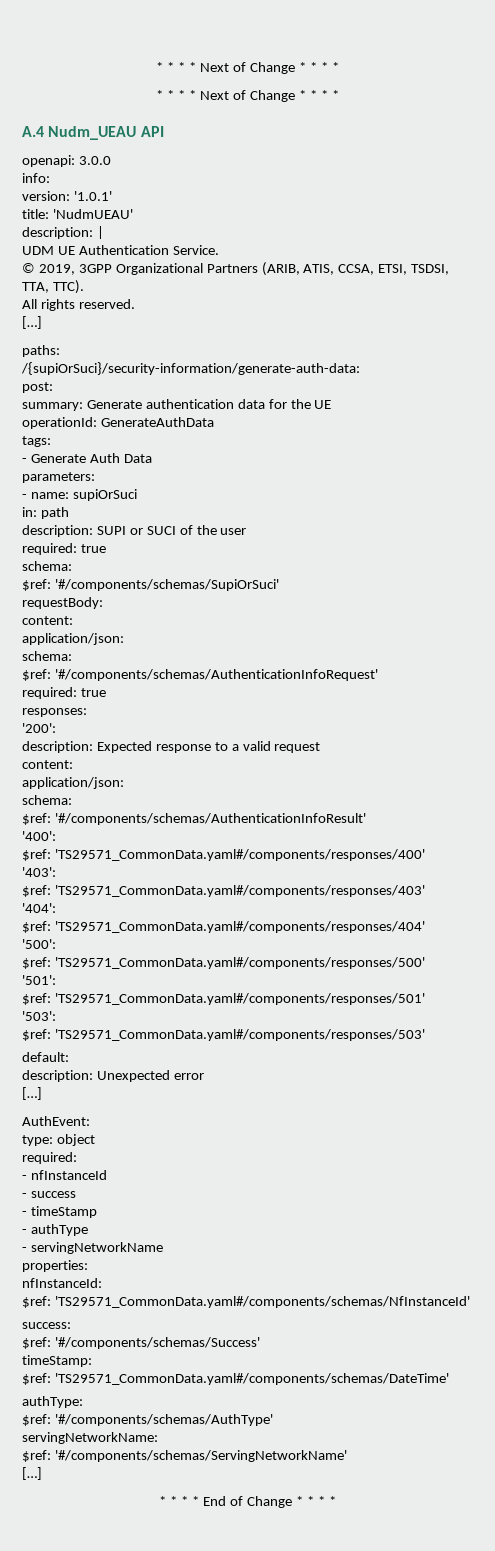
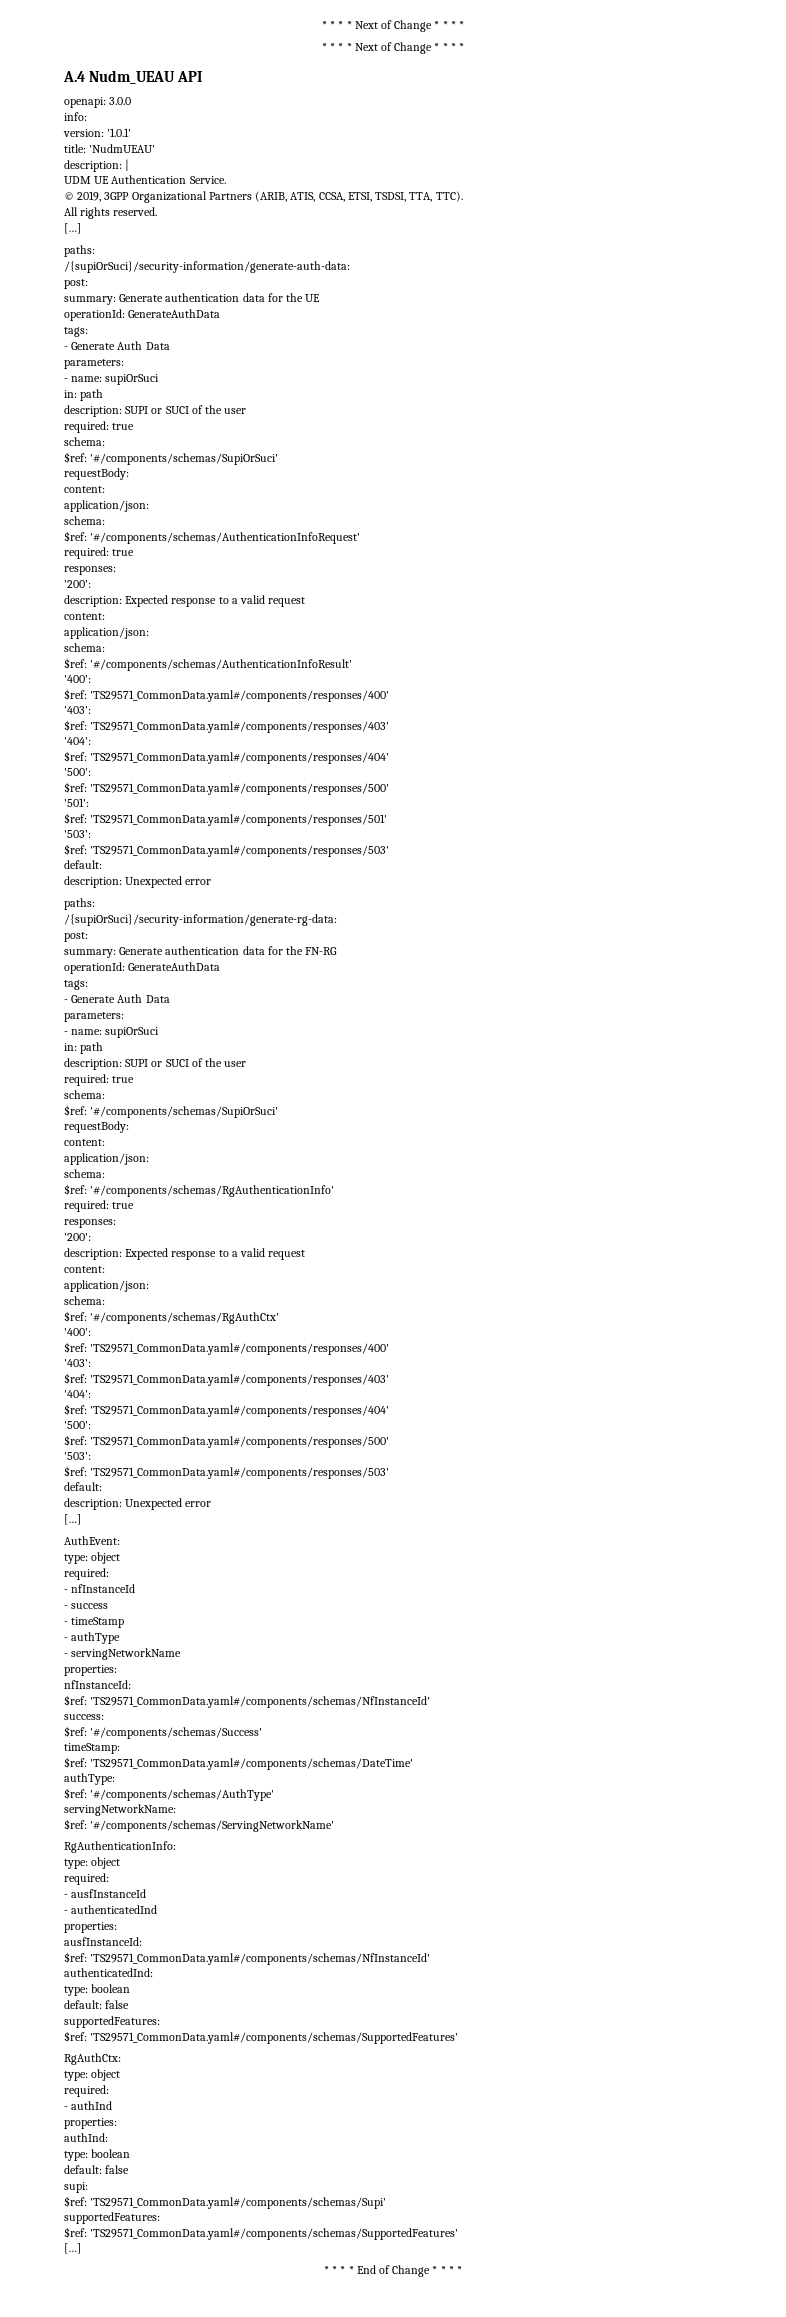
(204, 1076) none -> [64,898,95,910] [64,914,337,926] [64,932,88,942] [64,946,338,958] [64,962,221,974] [64,980,88,990] [64,994,170,1003] [64,1012,124,1022] [64,1027,160,1038] [64,1042,104,1054] [64,1058,247,1070] [64,1074,135,1086] [64,1090,105,1099] [64,1105,279,1118] [64,1121,129,1133] [64,1139,105,1146] [64,1153,149,1165] [64,1169,105,1178] [64,1184,335,1197] [64,1200,135,1212] [64,1219,116,1228] [64,1233,91,1241] [64,1248,306,1260] [64,1266,105,1273] [64,1280,149,1292] [64,1296,105,1305] [64,1311,280,1324] [64,1328,91,1336] [64,1342,390,1355] [64,1359,91,1367] [64,1373,390,1386] [64,1390,91,1398] [64,1404,390,1417] [64,1421,91,1429] [64,1435,390,1448] [64,1452,91,1460] [64,1466,390,1479] [64,1482,102,1491] [64,1498,212,1510] // paths: // /{supiOrSuci}/security-information/generate-rg-data: // post: // summary: Generate authentication data for the FN-RG // operationId: GenerateAuthData // tags: // - Generate Auth Data // parameters: // - name: supiOrSuci // in: path // description: SUPI or SUCI of the user // required: true // schema: // $ref: '#/components/schemas/SupiOrSuci' // requestBody: // content: // application/json: // schema: // $ref: '#/components/schemas/RgAuthenticationInfo' // required: true // responses: // '200': // description: Expected response to a valid request // content: // application/json: // schema: // $ref: '#/components/schemas/RgAuthCtx' // '400': // $ref: 'TS29571_CommonData.yaml#/components/responses/400' // '403': // $ref: 'TS29571_CommonData.yaml#/components/responses/403' // '404': // $ref: 'TS29571_CommonData.yaml#/components/responses/404' // '500': // $ref: 'TS29571_CommonData.yaml#/components/responses/500' // '503': // $ref: 'TS29571_CommonData.yaml#/components/responses/503' // default: // description: Unexpected error
(347, 1456) none -> [64,1841,176,1853] [64,1857,121,1869] [64,1873,109,1885] [64,1889,147,1898] [64,1905,158,1914] [64,1922,117,1933] [64,1937,142,1946] [64,1952,431,1965] [64,1968,153,1977] [64,1984,131,1996] [64,2000,130,2009] [64,2016,160,2028] [64,2031,459,2044] [64,2053,121,2065] [64,2069,121,2081] [64,2085,109,2097] [64,2101,113,2110] [64,2118,117,2129] [64,2133,108,2142] [64,2149,131,2161] [64,2165,130,2174] [64,2182,88,2193] [64,2196,387,2209] [64,2212,160,2224] [64,2227,459,2240] // RgAuthenticationInfo: // type: object // required: // - ausfInstanceId // - authenticatedInd // properties: // ausfInstanceId: // $ref: 'TS29571_CommonData.yaml#/components/schemas/NfInstanceId' // authenticatedInd: // type: boolean // default: false // supportedFeatures: // $ref: 'TS29571_CommonData.yaml#/components/schemas/SupportedFeatures' // RgAuthCtx: // type: object // required: // - authInd // properties: // authInd: // type: boolean // default: false // supi: // $ref: 'TS29571_CommonData.yaml#/components/schemas/Supi' // supportedFeatures: // $ref: 'TS29571_CommonData.yaml#/components/schemas/SupportedFeatures'

